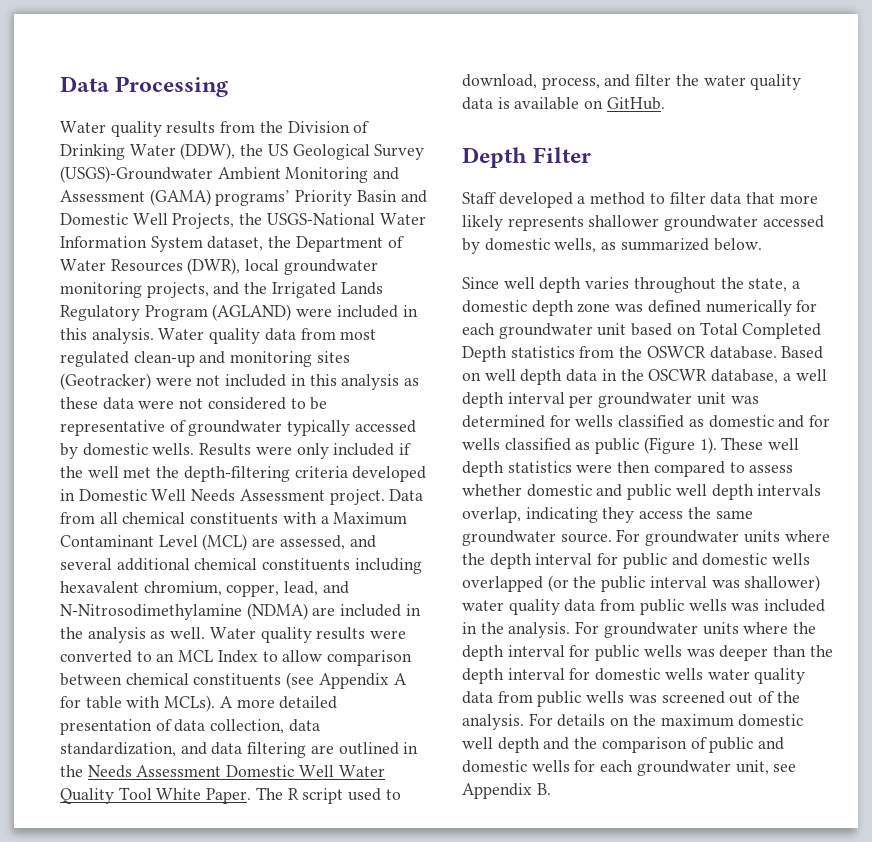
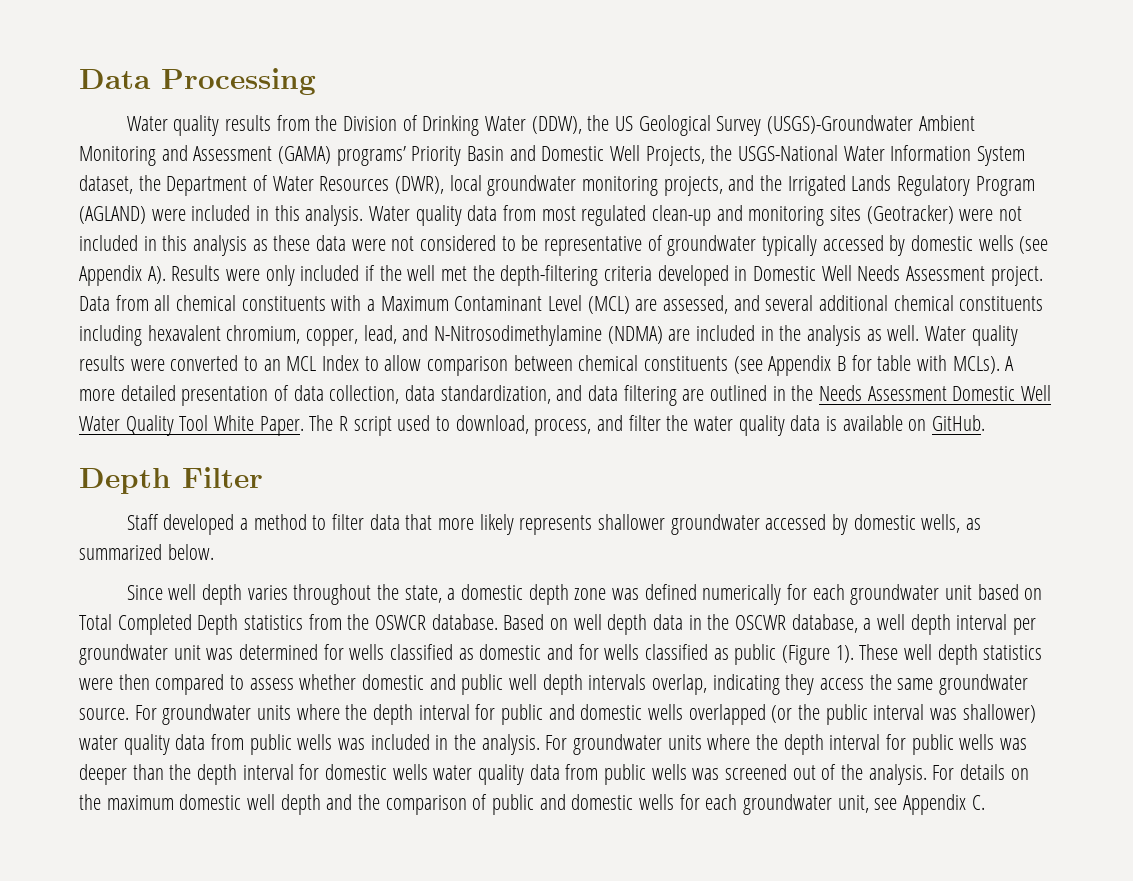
[152,443,195,455] wells. -> [978,235,1049,254] [79,265,166,286] wells (see Appendix A).
[393,673,407,685] A -> [837,356,847,371] B
[536,783,551,795] B. -> [971,795,985,810] C.

